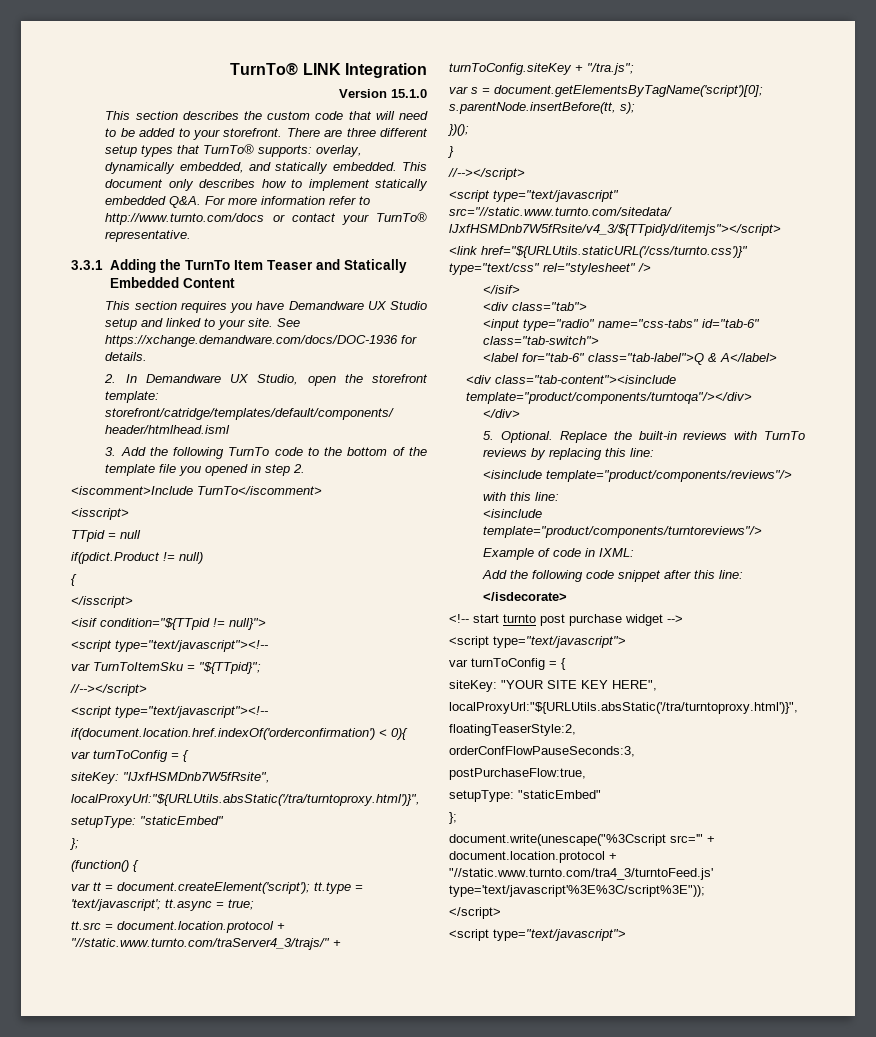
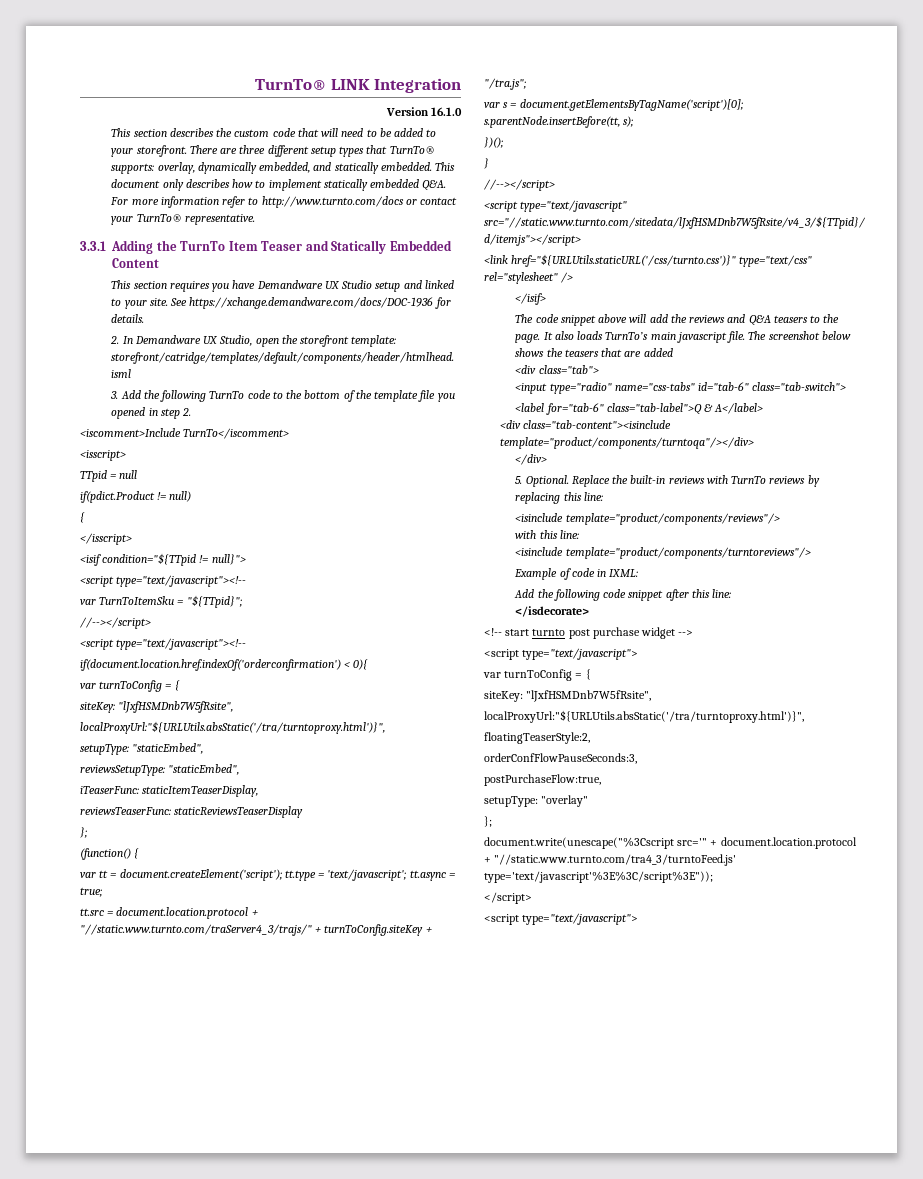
[391,89,427,98] 15.1.0 -> [431,107,462,116] 16.1.0
[140,816,224,825] "staticEmbed" -> [132,743,204,754] [80,764,240,776] [80,785,259,797] [80,806,304,818] "staticEmbed", // reviewsSetupType: "staticEmbed", // iTeaserFunc: staticItemTeaserDisplay, // reviewsTeaserFunc: staticReviewsTeaserDisplay
(521, 289) none -> [515,314,840,326] [515,331,851,343] [515,348,673,357] // The code snippet above will add the reviews and Q&A teasers to the page. It also loads TurnTo’s main javascript file. The screenshot below shows the teasers that are added
[501,680,657,691] "YOUR SITE KEY HERE", -> [526,690,652,702] "lJxfHSMDnb7W5fRsite",
[518,790,601,799] "staticEmbed" -> [541,795,589,807] "overlay"

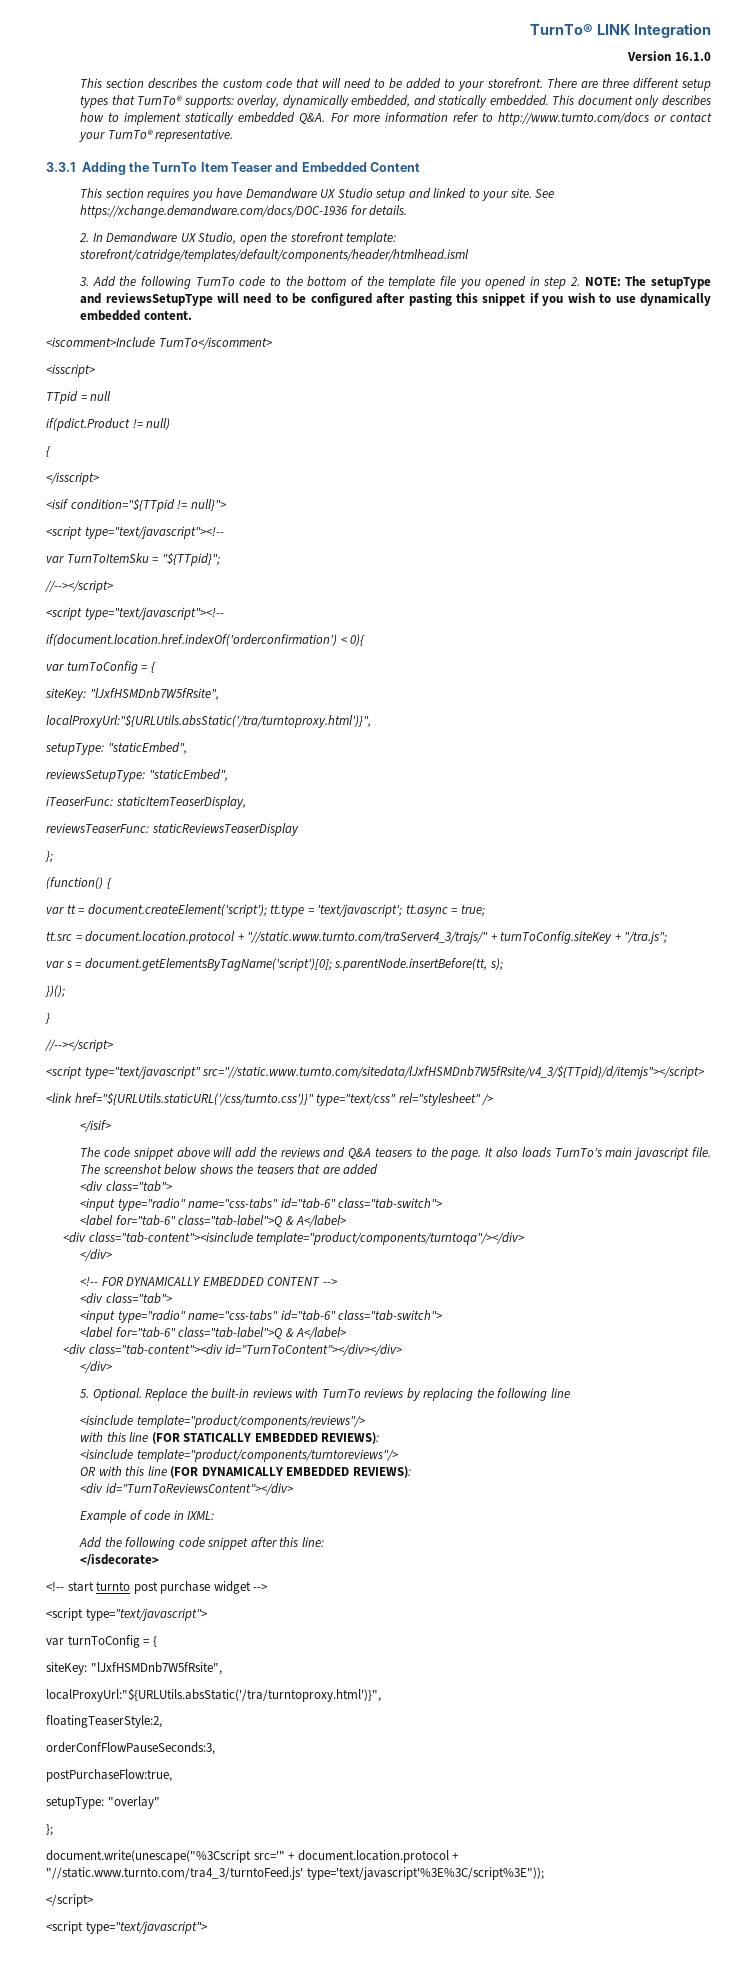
[331,240,387,254] Statically -> (299, 167) none
(192, 412) none -> [584,276,711,289] [80,293,711,306] [80,310,192,321] NOTE: The setupType and reviewsSetupType will need to be configured after pasting this snippet if you wish to use dynamically embedded content.
(548, 459) none -> [80,1277,337,1286] [80,1293,172,1304] [80,1310,443,1323] [80,1327,347,1339] [63,1344,403,1356] [80,1361,113,1373] // <!-- FOR DYNAMICALLY EMBEDDED CONTENT --> // <div class="tab"> // <input type="radio" name="css-tabs" id="tab-6" class="tab-switch"> // <label for="tab-6" class="tab-label">Q & A</label> // <div class="tab-content"><div id=”TurnToContent”></div></div> // </div>
[563,492,603,501] this line: -> [476,1388,570,1401] the following line
[559,530,579,539] [515,547,811,559] line: // <isinclude template="product/components/turntoreviews"/> -> [129,1432,380,1444] [80,1449,398,1462] [80,1466,411,1478] [80,1483,293,1495] line (FOR STATICALLY EMBEDDED REVIEWS): // <isinclude template="product/components/turntoreviews"/> // OR with this line (FOR DYNAMICALLY EMBEDDED REVIEWS): // <div id=”TurnToReviewsContent”></div>

